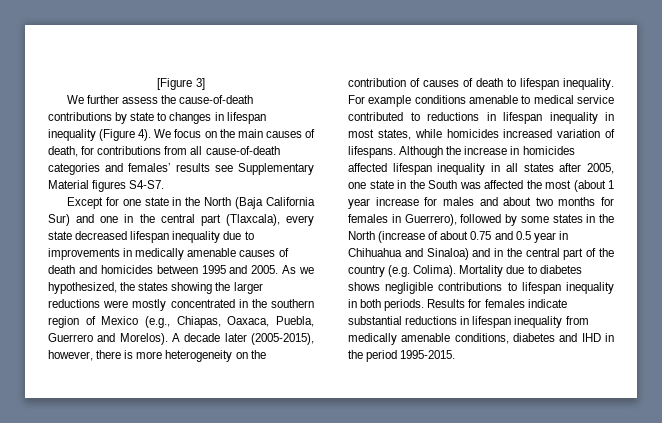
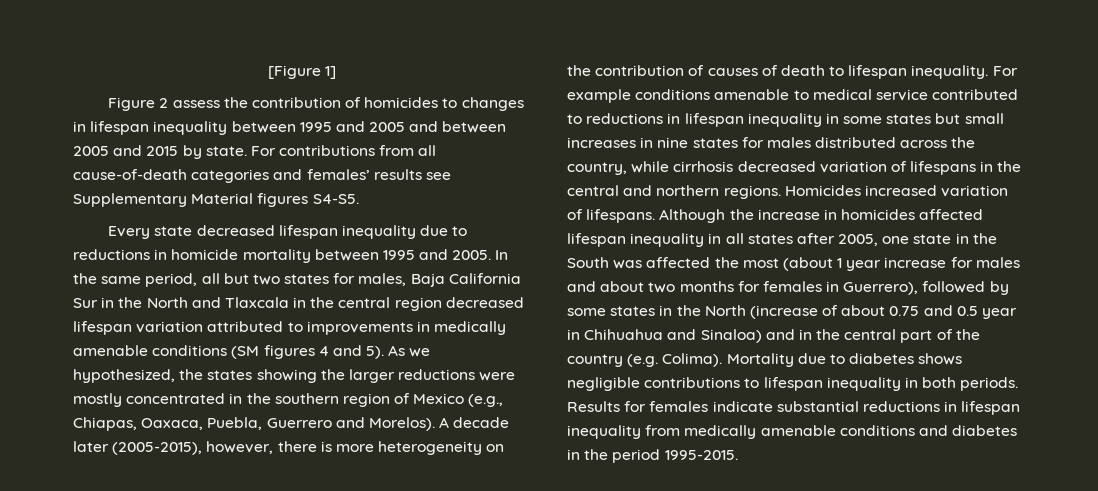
[195,78,205,90] [66,95,254,104] [48,112,155,124] 3] // We further assess the cause-of-death contributions by state -> [325,66,337,79] [108,97,439,111] 1] // Figure 2 assess the contribution of homicides
[99,129,315,141] [48,146,95,157] (Figure 4). We focus on the main causes of death, for -> [231,121,507,133] [73,145,276,159] between 1995 and 2005 and between 2005 and 2015 by state. For
[129,180,165,189] [66,197,315,209] [48,214,314,226] S4-S7. // Except for one state in the North (Baja California Sur) and one in the central part (Tlaxcala), every -> [312,194,359,204] [108,226,151,239] S4-S5. // Every
[48,248,289,260] [48,265,279,274] improvements in medically amenable causes of death and homicides between 1995 and 2005. -> [73,249,509,263] [73,273,521,287] [73,297,524,311] [73,321,507,335] [73,345,385,359] reductions in homicide mortality between 1995 and 2005. In the same period, all but two states for males, Baja California Sur in the North and Tlaxcala in the central region decreased lifespan variation attributed to improvements in medically amenable conditions (SM figures 4 and 5).
[348,129,499,140] most states, while homicides -> [843,113,1004,124] [567,137,976,148] [567,161,1022,175] [567,185,861,199] some states but small increases in nine states for males distributed across the country, while cirrhosis decreased variation of lifespans in the central and northern regions. Homicides
[454,333,601,344] conditions, diabetes and IHD -> [839,425,1018,436] conditions and diabetes

